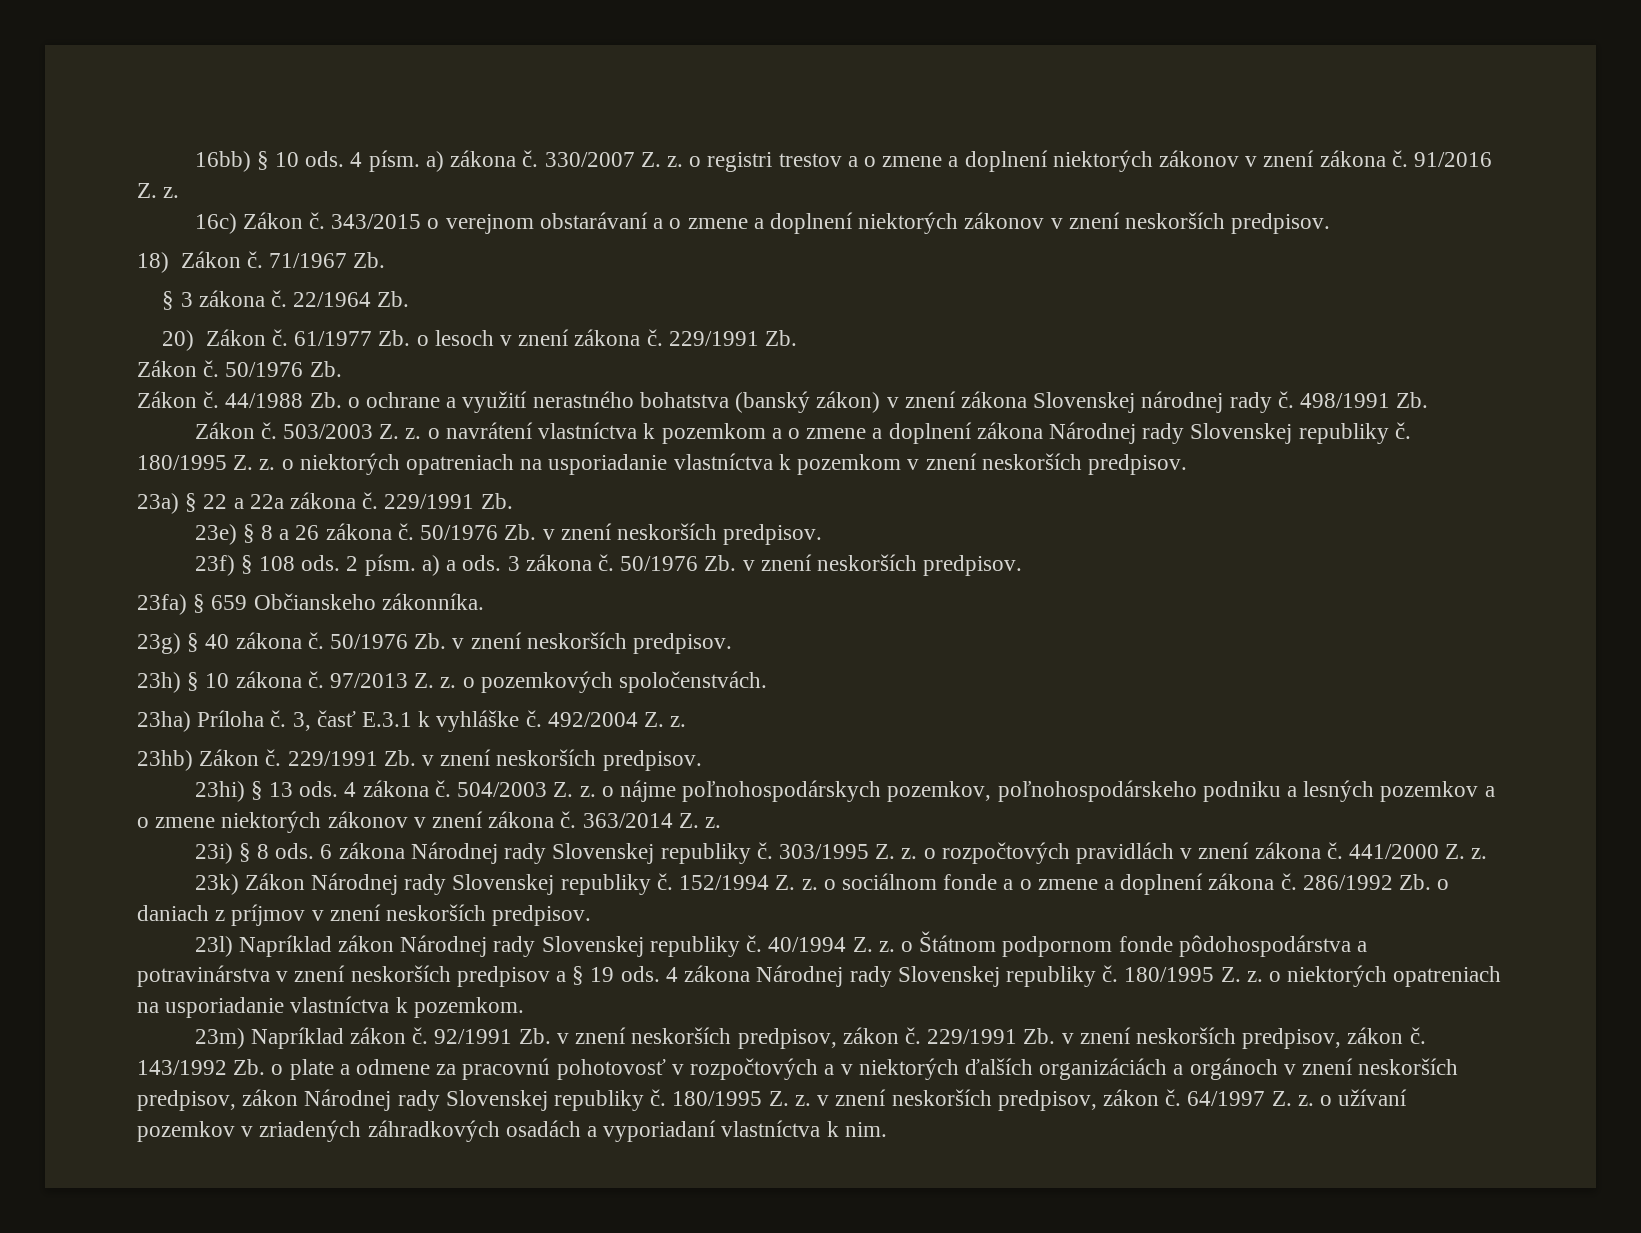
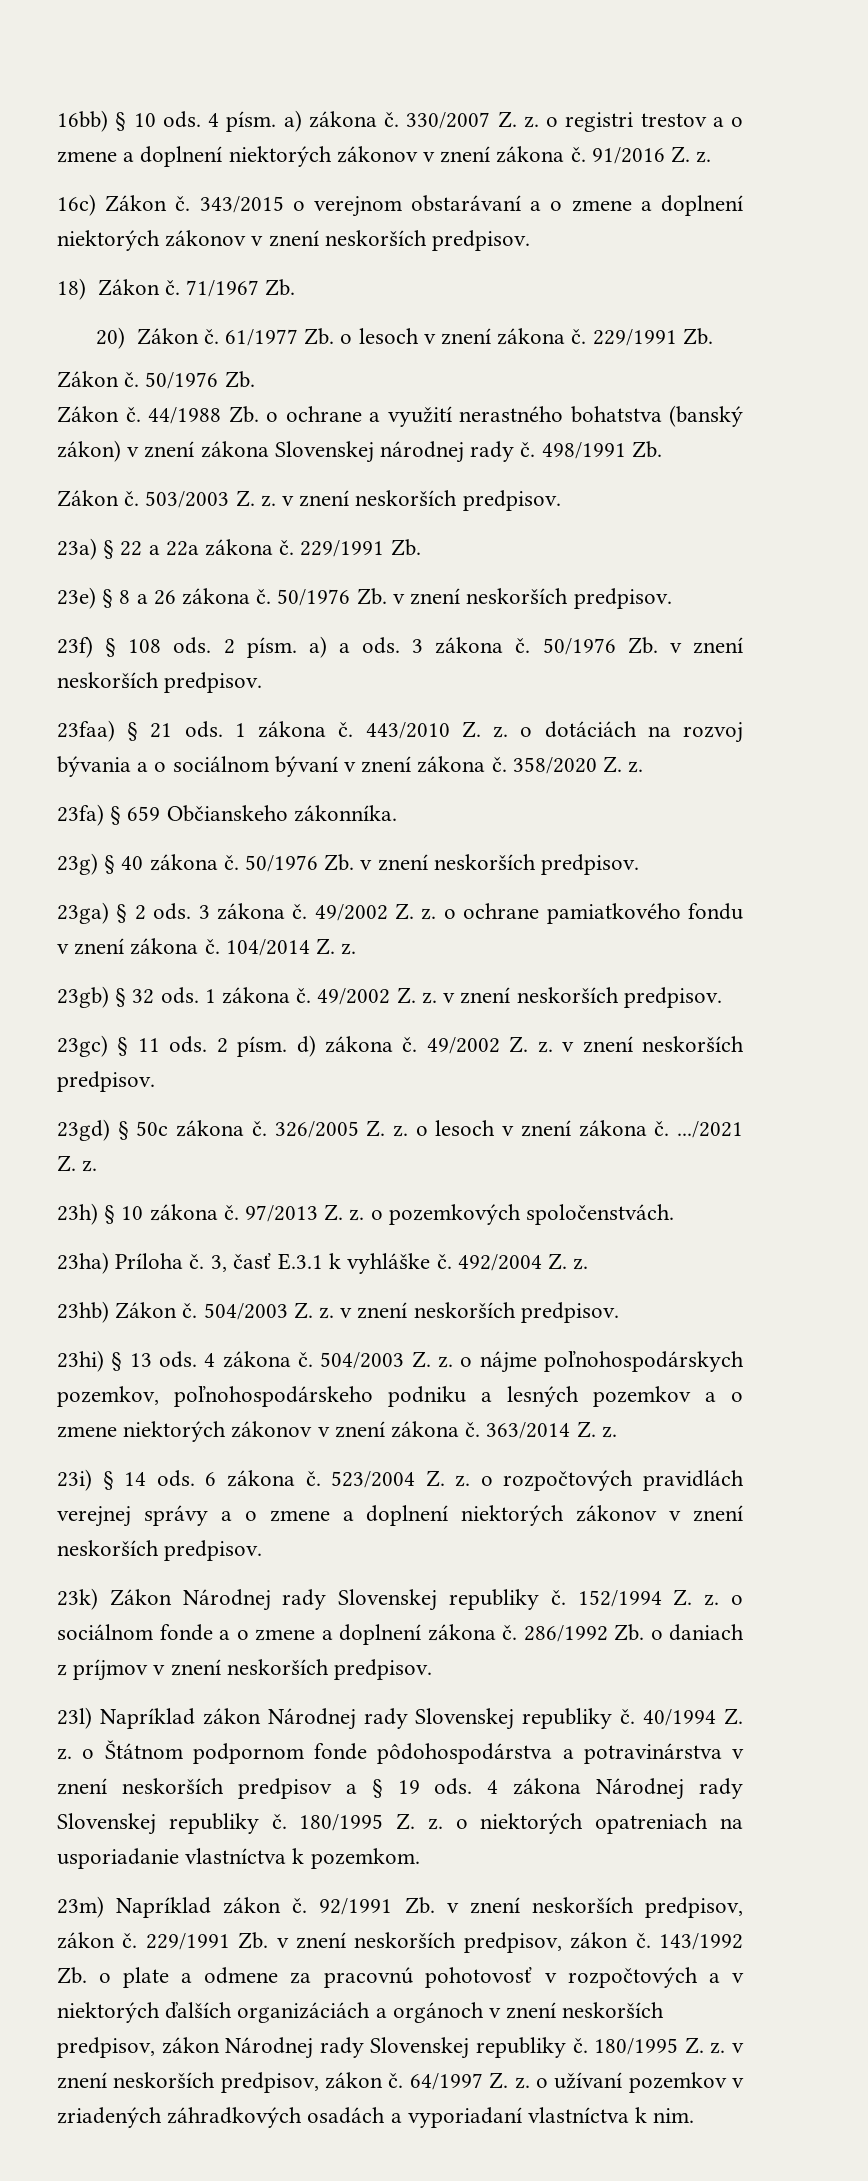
[162,290,410,310] // § 3 zákona č. 22/1964 Zb. -> (296, 287) none
[427,422,1411,444] [137,453,902,475] o navrátení vlastníctva k pozemkom a o zmene a doplnení zákona Národnej rady Slovenskej republiky č. 180/1995 Z. z. o niektorých opatreniach na usporiadanie vlastníctva k pozemkom -> (276, 501) none
(1023, 565) none -> [57,720,743,743] [57,756,644,777] // 23faa) § 21 ods. 1 zákona č. 443/2010 Z. z. o dotáciách na rozvoj bývania a o sociálnom bývaní v znení zákona č. 358/2020 Z. z.
(733, 643) none -> [57,902,743,924] [57,938,357,956] [57,986,722,1008] [57,1035,745,1057] [57,1071,155,1092] [57,1119,743,1141] [57,1155,98,1172] // 23ga) § 2 ods. 3 zákona č. 49/2002 Z. z. o ochrane pamiatkového fondu v znení zákona č. 104/2014 Z. z. // 23gb) § 32 ods. 1 zákona č. 49/2002 Z. z. v znení neskorších predpisov. // 23gc) § 11 ods. 2 písm. d) zákona č. 49/2002 Z. z. v znení neskorších predpisov. // 23gd) § 50c zákona č. 326/2005 Z. z. o lesoch v znení zákona č. .../2021 Z. z.
[287,750,416,766] 229/1991 Zb. -> [203,1302,335,1320] 504/2003 Z. z.
[257,844,270,859] 8 -> [124,1472,147,1486] 14
[410,842,869,864] Národnej rady Slovenskej republiky č. 303/1995 -> [305,1471,416,1488] č. 523/2004
[1180,842,1488,859] v znení zákona č. 441/2000 Z. z. -> [57,1505,743,1527] [57,1540,263,1561] verejnej správy a o zmene a doplnení niektorých zákonov v znení neskorších predpisov.

